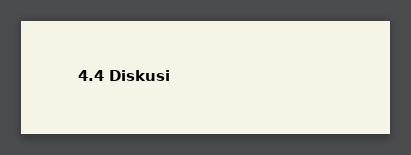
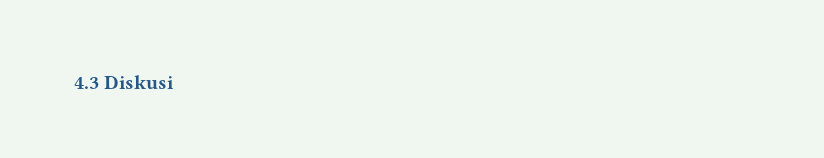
[78,70,104,81] 4.4 -> [74,77,99,89] 4.3

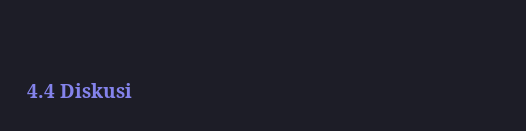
[74,77,99,89] 4.3 -> [27,84,55,98] 4.4

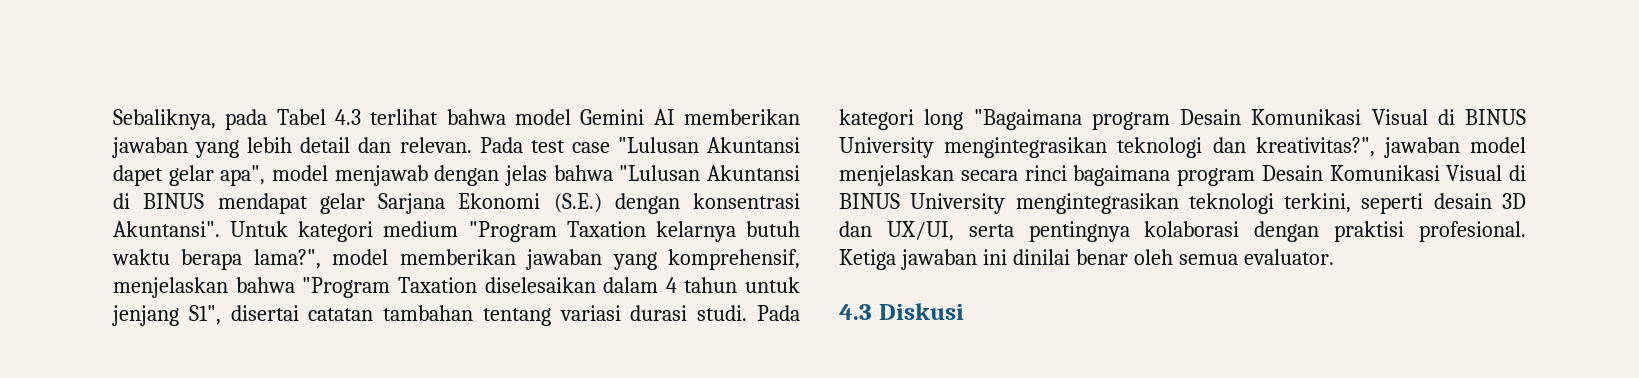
[27,84,55,98] 4.4 -> [113,109,800,130] [112,137,801,158] [113,165,800,186] [113,193,800,214] [113,221,800,242] [112,249,801,270] [113,277,800,298] [112,305,801,326] [839,109,1526,130] [839,137,1526,158] [839,165,1526,186] [839,193,1526,214] [839,221,1526,242] [839,249,1334,270] [839,304,872,320] Sebaliknya, pada Tabel 4.3 terlihat bahwa model Gemini AI memberikan jawaban yang lebih detail dan relevan. Pada test case "Lulusan Akuntansi dapet gelar apa", model menjawab dengan jelas bahwa "Lulusan Akuntansi di BINUS mendapat gelar Sarjana Ekonomi (S.E.) dengan konsentrasi Akuntansi". Untuk kategori medium "Program Taxation kelarnya butuh waktu berapa lama?", model memberikan jawaban yang komprehensif, menjelaskan bahwa "Program Taxation diselesaikan dalam 4 tahun untuk jenjang S1", disertai catatan tambahan tentang variasi durasi studi. Pada kategori long "Bagaimana program Desain Komunikasi Visual di BINUS University mengintegrasikan teknologi dan kreativitas?", jawaban model menjelaskan secara rinci bagaimana program Desain Komunikasi Visual di BINUS University mengintegrasikan teknologi terkini, seperti desain 3D dan UX/UI, serta pentingnya kolaborasi dengan praktisi profesional. Ketiga jawaban ini dinilai benar oleh semua evaluator. // 4.3

